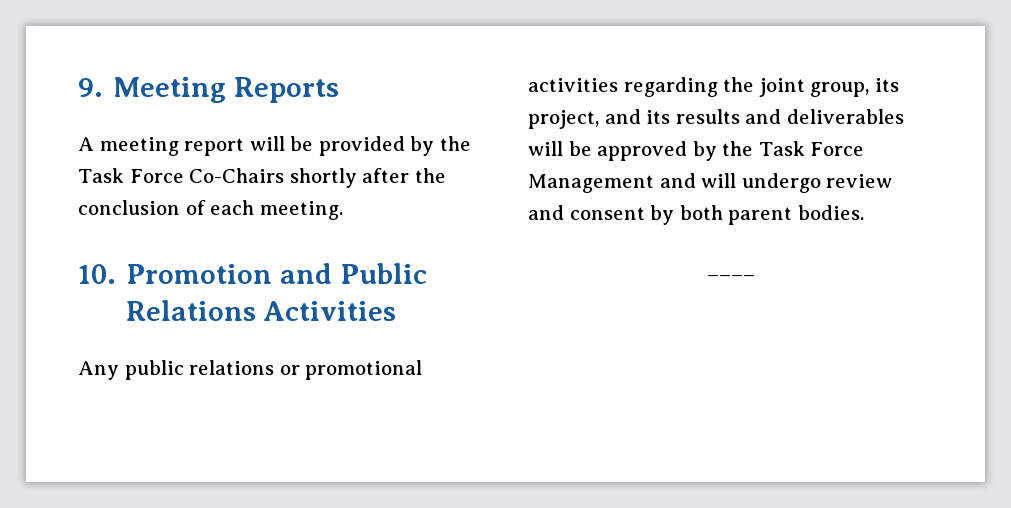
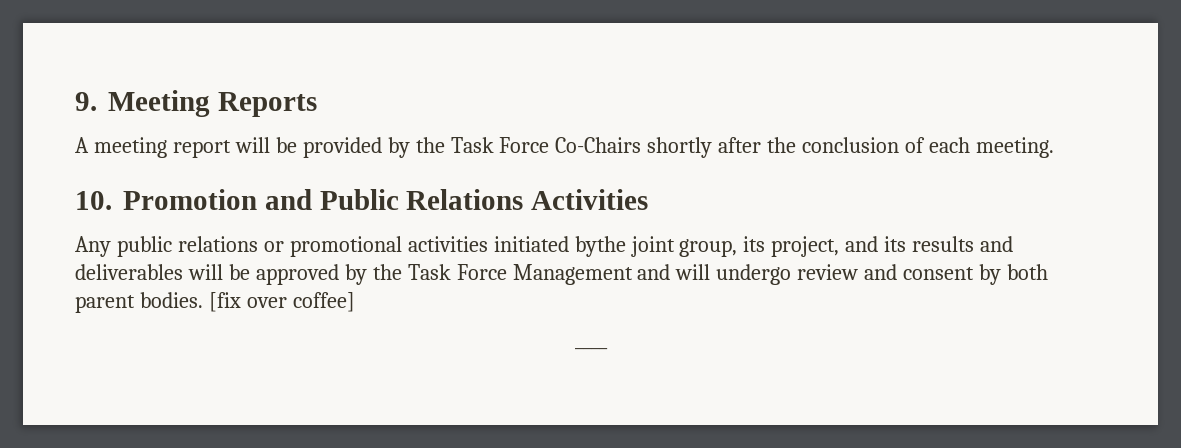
[623,77,755,97] regarding the -> [493,236,626,257] initiated bythe
(864, 212) none -> [208,292,355,312] [fix over coffee]

